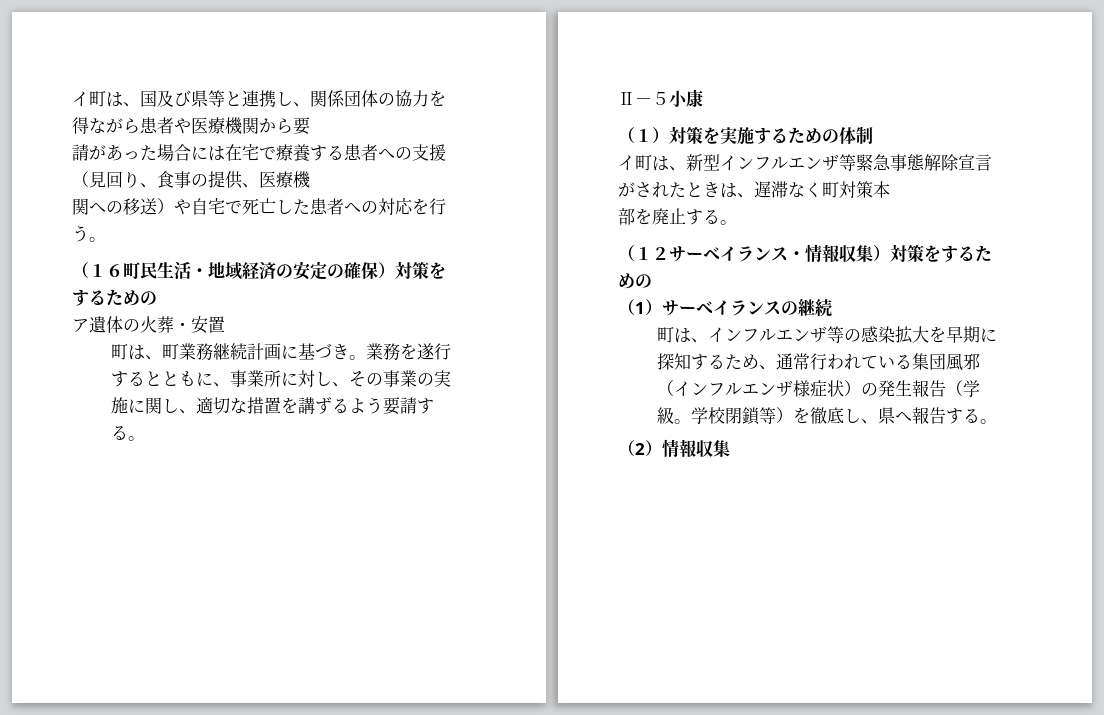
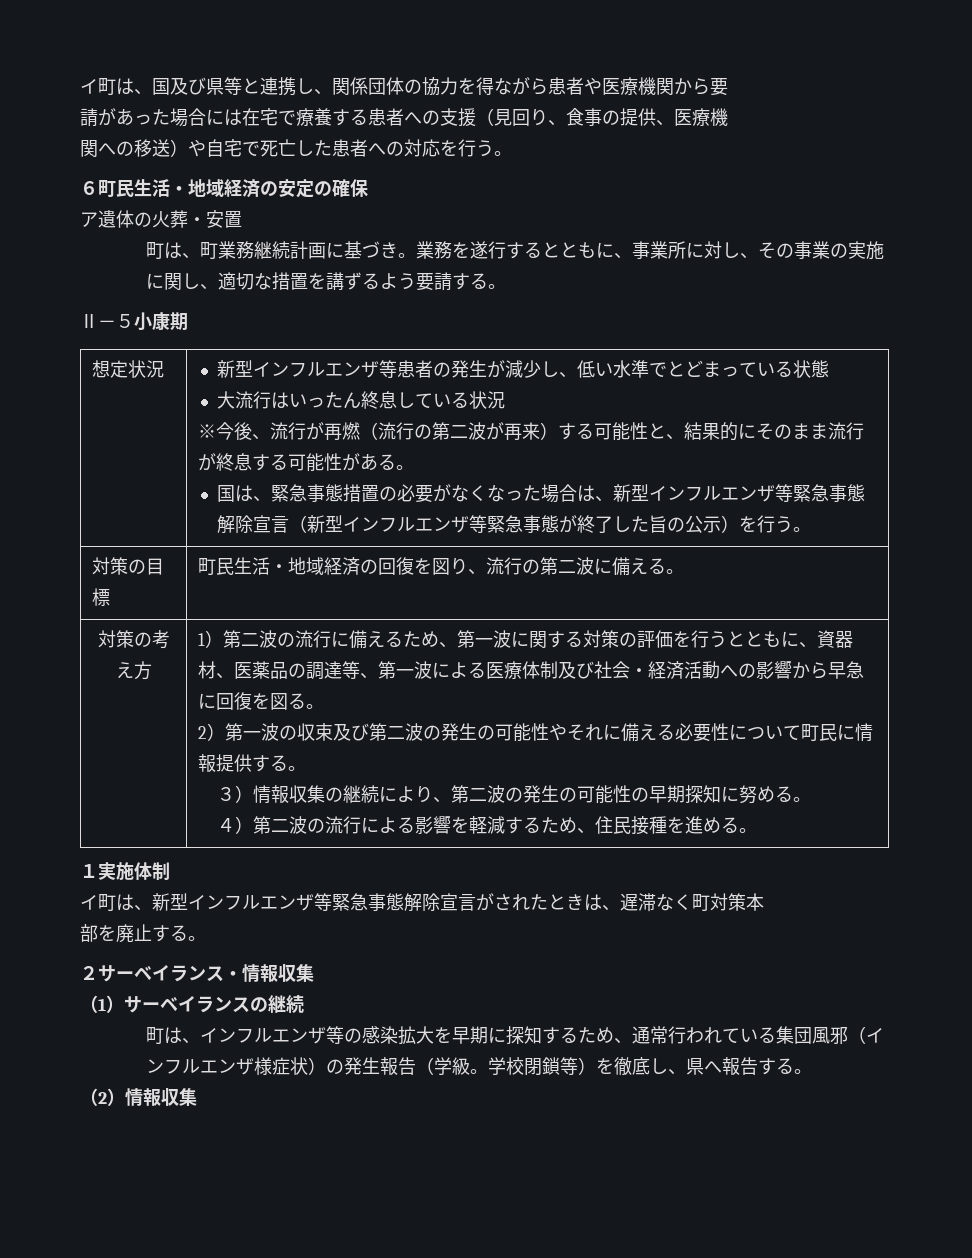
[72,262,106,279] （１ -> (512, 153) none
[378,261,446,279] [72,289,157,306] ）対策をするための -> (368, 188) none
[618,126,839,145] // （１）対策を実施するための -> [170,312,188,331] [91,360,164,378] [217,360,830,378] [217,391,506,409] [197,422,864,441] [197,453,414,472] [217,484,866,503] [217,515,812,534] [91,557,164,575] [91,588,110,606] [197,557,684,576] [97,630,170,649] [115,661,152,680] [197,630,853,649] [197,661,864,680] [197,692,324,710] [197,723,873,742] [197,754,306,772] [217,785,812,804] [217,816,758,835] [80,862,134,880] 期 // 想定状況 | 新型インフルエンザ等患者の発生が減少し、低い水準でとどまっている状態 // 大流行はいったん終息している状況 // ※今後、流行が再燃（流行の第二波が再来）する可能性と、結果的にそのまま流行が終息する可能性がある。 // 国は、緊急事態措置の必要がなくなった場合は、新型インフルエンザ等緊急事態解除宣言（新型インフルエンザ等緊急事態が終了した旨の公示）を行う。 // 対策の目標 | 町民生活・地域経済の回復を図り、流行の第二波に備える。 // 対策の考え方 | 1）第二波の流行に備えるため、第一波に関する対策の評価を行うとともに、資器材、医薬品の調達等、第一波による医療体制及び社会・経済活動への影響から早急に回復を図る。 // 2）第一波の収束及び第二波の発生の可能性やそれに備える必要性について町民に情報提供する。 // ３）情報収集の継続により、第二波の発生の可能性の早期探知に努める。 // ４）第二波の流行による影響を軽減するため、住民接種を進める。 // １実施
[618,245,652,262] （１ -> (206, 938) none
[873,244,992,262] [618,273,652,289] ）対策をするための -> (314, 973) none

